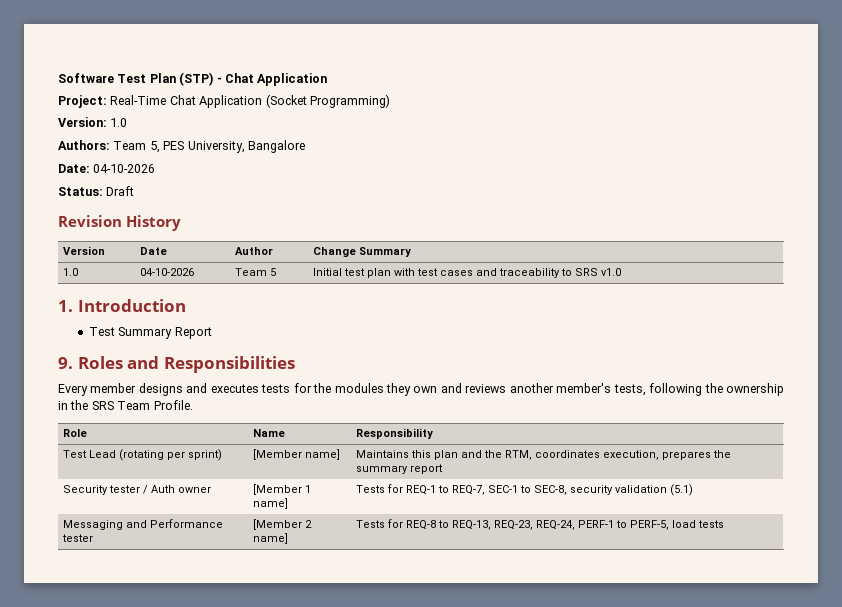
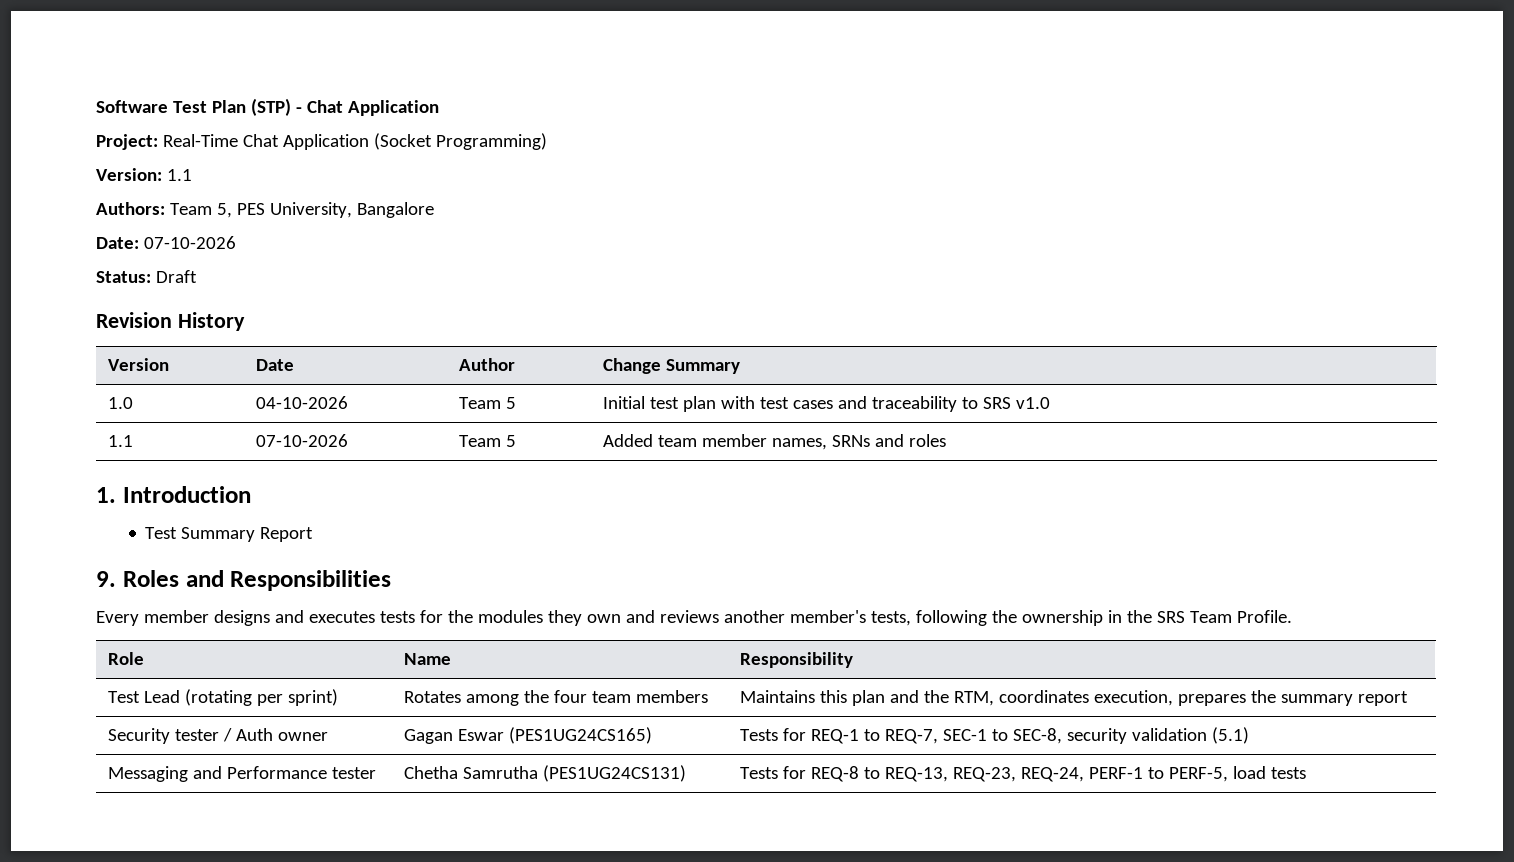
[110,118,128,127] 1.0 -> [166,169,192,181] 1.1
[93,164,156,173] 04-10-2026 -> [143,236,236,249] 07-10-2026
(622, 272) none -> [107,435,133,447] [255,434,348,447] [458,435,516,447] [602,434,946,450] // 1.1 | 07-10-2026 | Team 5 | Added team member names, SRNs and roles
[253,449,341,460] [Member name] -> [403,690,708,706] Rotates among the four team members
[253,484,312,495] [253,498,289,509] [Member 1 name] -> [403,727,652,744] Gagan Eswar (PES1UG24CS165)
[253,519,313,530] [253,533,289,544] [Member 2 name] -> [403,765,686,782] Chetha Samrutha (PES1UG24CS131)

